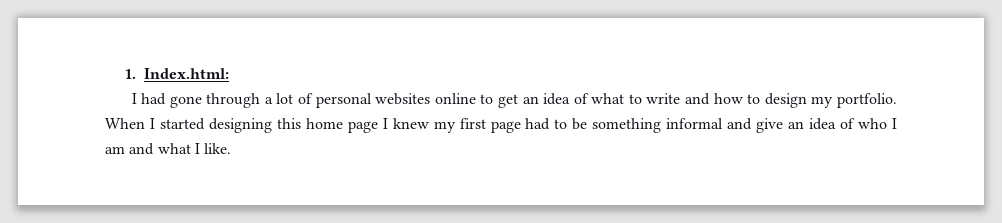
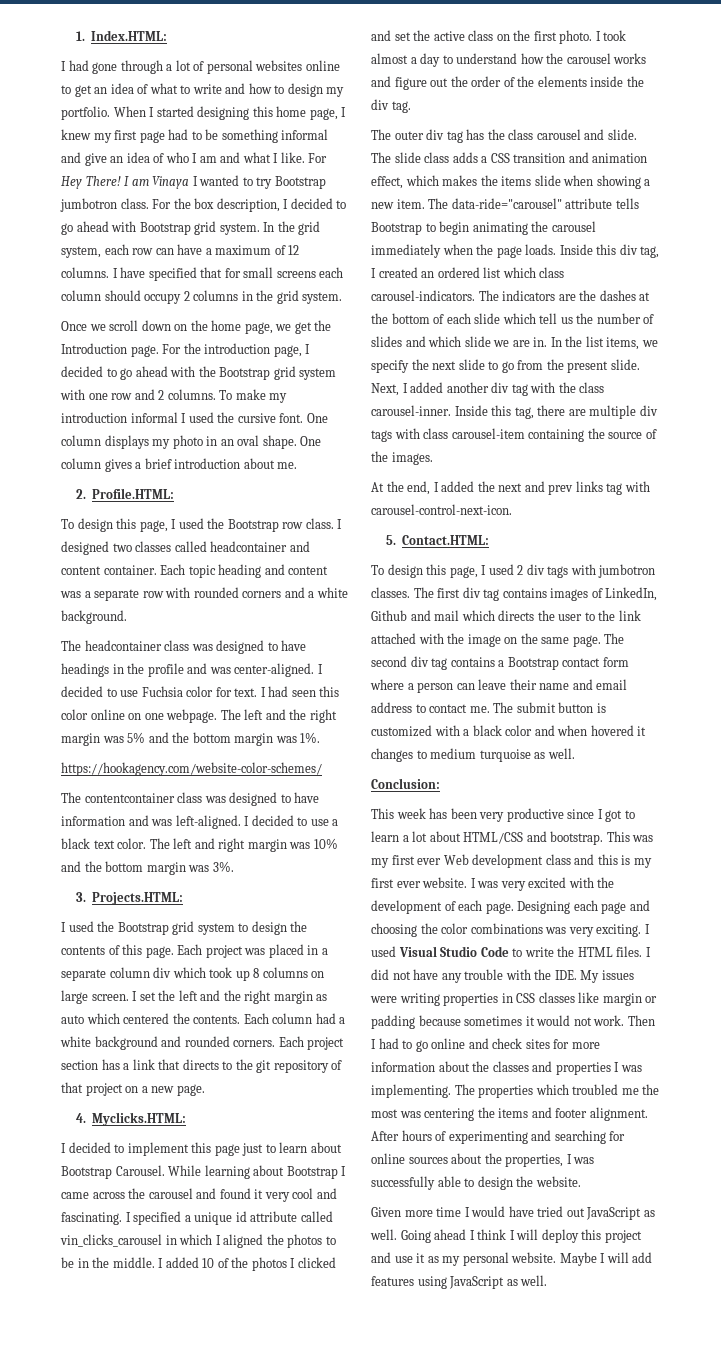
[143,68,229,79] Index.html: -> [91,30,168,41] Index.HTML:
[347,121,378,133] page -> [309,108,338,120] page,
(232, 148) none -> [308,153,328,163] [61,175,326,189] [60,198,347,212] [61,221,321,235] [61,244,300,258] [61,267,344,281] [61,290,343,304] [61,320,332,334] [61,343,311,357] [61,366,337,380] [60,389,288,403] [61,412,328,423] [61,435,322,449] [61,458,298,472] [75,488,175,499] [61,518,343,532] [61,541,310,555] [61,564,329,578] [60,587,348,601] [61,610,127,624] [61,640,307,654] [61,663,323,677] [61,686,340,697] [61,709,337,723] [61,732,321,746] [61,762,322,776] [61,792,320,806] [61,815,339,829] [61,838,338,852] [61,861,234,875] [75,892,184,905] [61,921,308,935] [61,944,328,958] [61,967,325,981] [61,990,328,1004] [61,1013,346,1024] [60,1036,345,1050] [61,1059,343,1073] [61,1082,205,1096] [75,1112,187,1126] [61,1142,342,1156] [61,1165,347,1179] [61,1188,337,1202] [61,1211,333,1225] [60,1234,336,1248] [61,1257,336,1271] [371,30,627,44] [371,53,647,67] [371,76,644,90] [371,99,411,113] [371,129,637,143] [371,152,648,163] [371,175,651,189] [371,198,639,209] [371,221,596,235] [371,244,660,258] [371,267,565,278] [371,290,651,301] [371,313,655,324] [371,336,658,350] [371,359,640,373] [371,382,605,396] [371,405,658,419] [371,428,657,442] [371,451,433,465] [371,481,650,495] [371,504,512,515] [385,535,490,545] [371,564,656,578] [371,587,658,601] [371,610,641,621] [371,633,625,647] [371,656,629,670] [370,679,628,693] [371,702,606,713] [371,725,647,737] [371,748,575,762] [371,778,440,789] [371,808,635,822] [371,831,654,845] [371,854,652,868] [371,877,615,891] [371,900,650,914] [371,923,650,937] [371,946,651,957] [371,969,634,983] [370,992,658,1006] [371,1015,655,1029] [371,1038,600,1052] [371,1061,642,1075] [371,1084,660,1098] [371,1107,648,1121] [371,1130,626,1144] [371,1153,595,1167] [371,1176,581,1190] [371,1206,655,1220] [370,1229,642,1243] [371,1252,653,1266] [371,1275,548,1289] For Hey There! I am Vinaya I wanted to try Bootstrap jumbotron class. For the box description, I decided to go ahead with Bootstrap grid system. In the grid system, each row can have a maximum of 12 columns. I have specified that for small screens each column should occupy 2 columns in the grid system. // Once we scroll down on the home page, we get the Introduction page. For the introduction page, I decided to go ahead with the Bootstrap grid system with one row and 2 columns. To make my introduction informal I used the cursive font. One column displays my photo in an oval shape. One column gives a brief introduction about me. // 2. Profile.HTML: // To design this page, I used the Bootstrap row class. I designed two classes called headcontainer and content container. Each topic heading and content was a separate row with rounded corners and a white background. // The headcontainer class was designed to have headings in the profile and was center-aligned. I decided to use Fuchsia color for text. I had seen this color online on one webpage. The left and the right margin was 5% and the bottom margin was 1%. // https://hookagency.com/website-color-schemes/ // The contentcontainer class was designed to have information and was left-aligned. I decided to use a black text color. The left and right margin was 10% and the bottom margin was 3%. // 3. Projects.HTML: // I used the Bootstrap grid system to design the contents of this page. Each project was placed in a separate column div which took up 8 columns on large screen. I set the left and the right margin as auto which centered the contents. Each column had a white background and rounded corners. Each project section has a link that directs to the git repository of that project on a new page. // 4. Myclicks.HTML: // I decided to implement this page just to learn about Bootstrap Carousel. While learning about Bootstrap I came across the carousel and found it very cool and fascinating. I specified a unique id attribute called vin_clicks_carousel in which I aligned the photos to be in the middle. I added 10 of the photos I clicked and set the active class on the first photo. I took almost a day to understand how the carousel works and figure out the order of the elements inside the div tag. // The outer div tag has the class carousel and slide. The slide class adds a CSS transition and animation effect, which makes the items slide when showing a new item. The data-ride="carousel" attribute tells Bootstrap to begin animating the carousel immediately when the page loads. Inside this div tag, I created an ordered list which class carousel-indicators. The indicators are the dashes at the bottom of each slide which tell us the number of slides and which slide we are in. In the list items, we specify the next slide to go from the present slide. Next, I added another div tag with the class carousel-inner. Inside this tag, there are multiple div tags with class carousel-item containing the source of the images. // At the end, I added the next and prev links tag with carousel-control-next-icon. // 5. Contact.HTML: // To design this page, I used 2 div tags with jumbotron classes. The first div tag contains images of LinkedIn, Github and mail which directs the user to the link attached with the image on the same page. The second div tag contains a Bootstrap contact form where a person can leave their name and email address to contact me. The submit button is customized with a black color and when hovered it changes to medium turquoise as well. // Conclusion: // This week has been very productive since I got to learn a lot about HTML/CSS and bootstrap. This was my first ever Web development class and this is my first ever website. I was very excited with the development of each page. Designing each page and choosing the color combinations was very exciting. I used Visual Studio Code to write the HTML files. I did not have any trouble with the IDE. My issues were writing properties in CSS classes like margin or padding because sometimes it would not work. Then I had to go online and check sites for more information about the classes and properties I was implementing. The properties which troubled me the most was centering the items and footer alignment. After hours of experimenting and searching for online sources about the properties, I was successfully able to design the website. // Given more time I would have tried out JavaScript as well. Going ahead I think I will deploy this project and use it as my personal website. Maybe I will add features using JavaScript as well.

